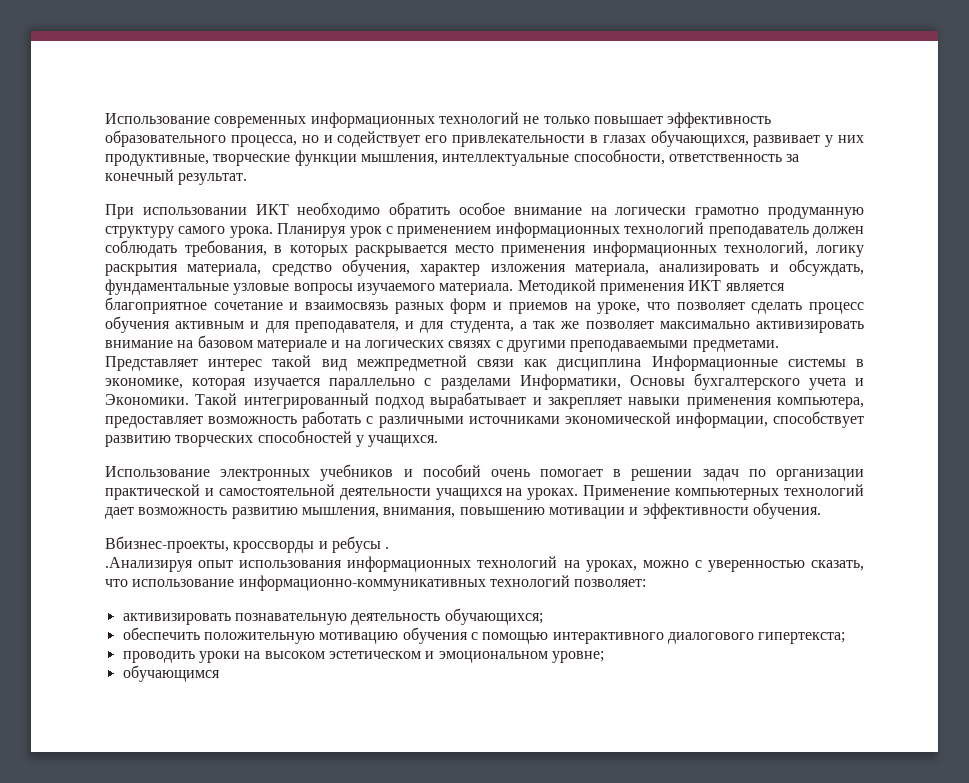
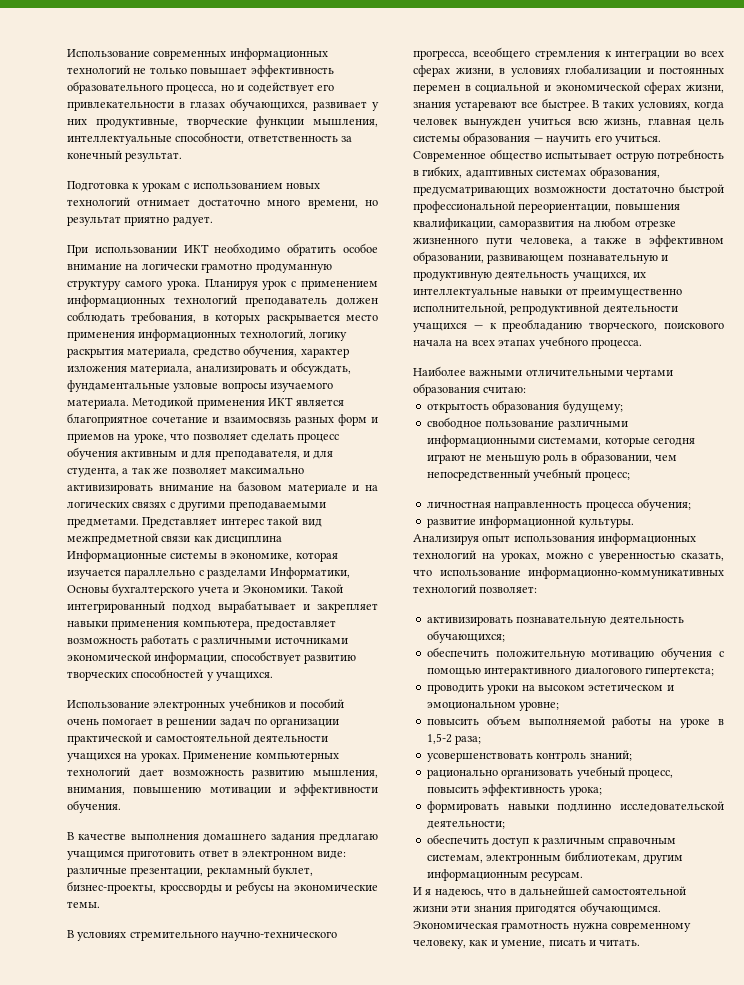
(248, 179) none -> [67,181,320,192] [67,197,378,209] [67,216,213,226] // Подготовка к урокам с использованием новых технологий отнимает достаточно много времени, но результат приятно радует.
[105,536,390,553] [105,557,193,572] Вбизнес-проекты, кроссворды и ребусы . // .Анализируя -> [67,832,378,843] [67,850,346,860] [67,864,314,877] [67,881,378,894] [67,901,100,908] [67,930,338,941] [413,47,724,60] [413,64,724,77] [413,82,724,94] [413,98,724,111] [413,118,724,128] [413,132,661,145] [413,149,724,162] [413,166,660,179] [413,183,724,196] [413,201,680,213] [413,217,676,230] [413,235,724,247] [413,251,669,264] [413,271,647,281] [413,288,683,298] [413,303,678,315] [413,319,724,332] [413,336,642,349] [413,366,674,379] [413,383,527,396] [426,400,623,413] [426,417,628,430] [426,435,695,447] [426,451,677,464] [426,468,630,481] [426,498,691,511] [426,516,634,528] [413,534,479,545] В качестве выполнения домашнего задания предлагаю учащимся приготовить ответ в электронном виде: различные презентации, рекламный буклет, бизнес-проекты, кроссворды и ребусы на экономические темы. // В условиях стремительного научно-технического прогресса, всеобщего стремления к интеграции во всех сферах жизни, в условиях глобализации и постоянных перемен в социальной и экономической сферах жизни, знания устаревают все быстрее. В таких условиях, когда человек вынужден учиться всю жизнь, главная цель системы образования — научить его учиться. Современное общество испытывает острую потребность в гибких, адаптивных системах образования, предусматривающих возможности достаточно быстрой профессиональной переориентации, повышения квалификации, саморазвития на любом отрезке жизненного пути человека, а также в эффективном образовании, развивающем познавательную и продуктивную деятельность учащихся, их интеллектуальные навыки от преимущественно исполнительной, репродуктивной деятельности учащихся — к преобладанию творческого, поискового начала на всех этапах учебного процесса. // Наиболее важными отличительными чертами образования считаю: // открытость образования будущему; // свободное пользование различными информационными системами, которые сегодня играют не меньшую роль в образовании, чем непосредственный учебный процесс; // личностная направленность процесса обучения; // развитие информационной культуры. // Анализируя
[122,665,220,682] обучающимся -> [426,715,724,728] [426,733,482,745] [426,750,632,762] [426,766,673,779] [426,784,602,796] [426,801,724,813] [426,820,505,829] [426,834,677,847] [426,851,683,864] [426,869,584,881] [413,886,687,897] [413,902,661,915] [413,921,692,932] [413,939,641,949] повысить объем выполняемой работы на уроке в 1,5-2 раза; // усовершенствовать контроль знаний; // рационально организовать учебный процесс, повысить эффективность урока; // формировать навыки подлинно исследовательской деятельности; // обеспечить доступ к различным справочным системам, электронным библиотекам, другим информационным ресурсам. // И я надеюсь, что в дальнейшей самостоятельной жизни эти знания пригодятся обучающимся. Экономическая грамотность нужна современному человеку, как и умение, писать и читать.

